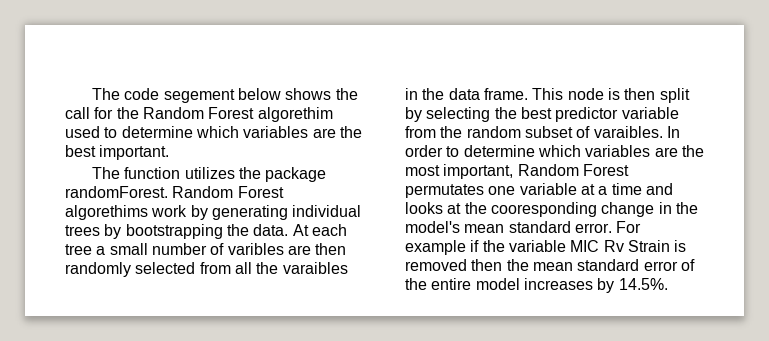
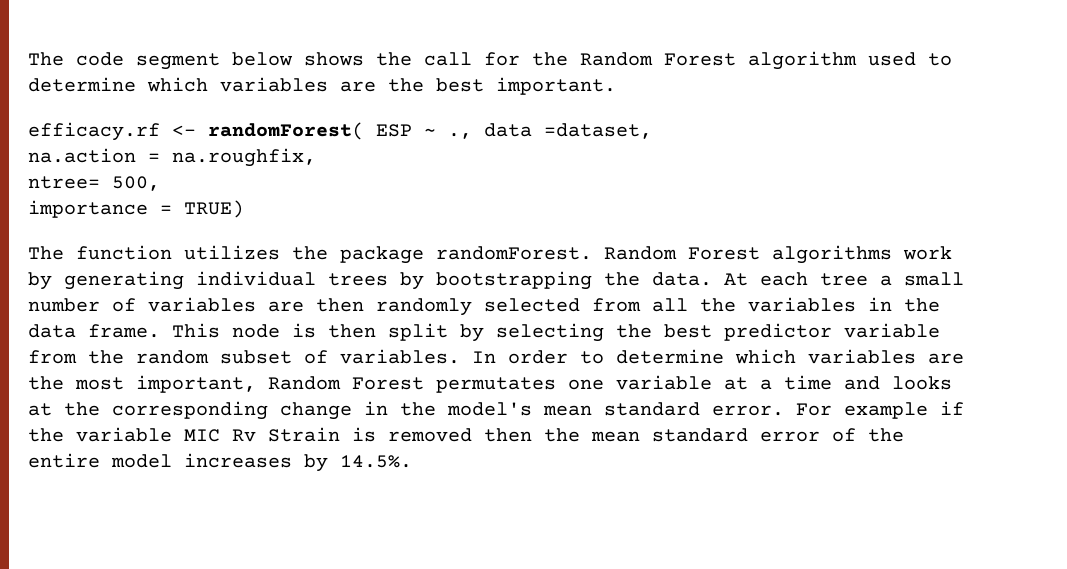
[163,89,235,103] segement -> [136,53,220,70] segment
[257,107,333,122] algorethim -> [748,51,857,70] algorithm
(170, 152) none -> [28,122,652,141] [28,148,316,167] [28,176,160,191] [28,200,244,218] // efficacy.rf <- randomForest( ESP ~ ., data =dataset, // na.action = na.roughfix, // ntree= 500, // importance = TRUE)
[65,205,148,220] algorethims -> [772,245,892,264] algorithms
[227,243,284,255] varibles -> [148,297,256,312] variables
[282,262,348,274] varaibles -> [748,297,856,312] variables
[593,126,663,138] varaibles. -> [340,349,460,364] variables.
[490,202,597,217] cooresponding -> [112,401,268,420] corresponding

